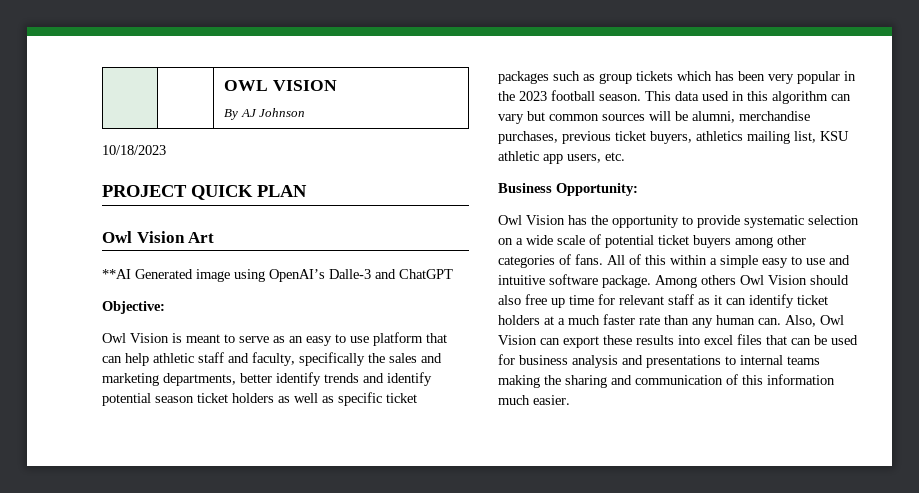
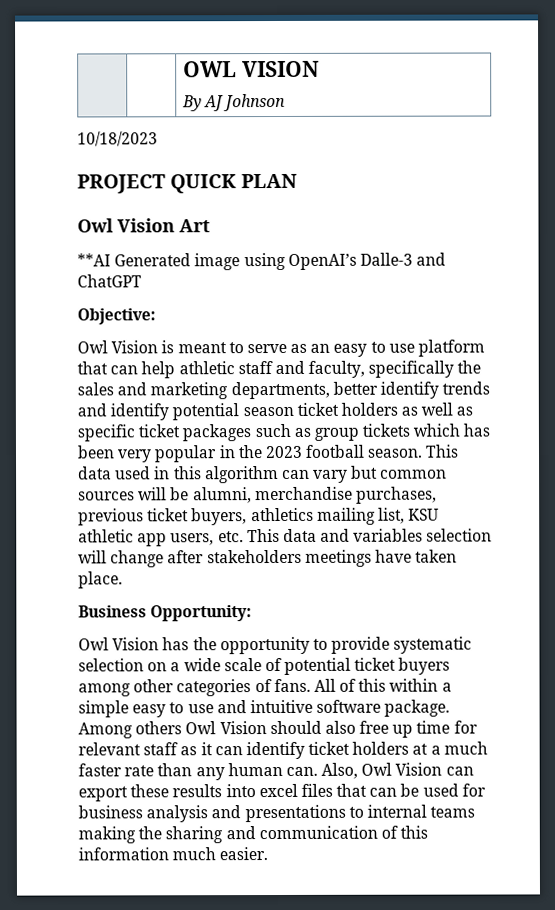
(625, 156) none -> [246,528,493,543] [78,549,458,568] [78,571,123,589] This data and variables selection will change after stakeholders meetings have taken place.

